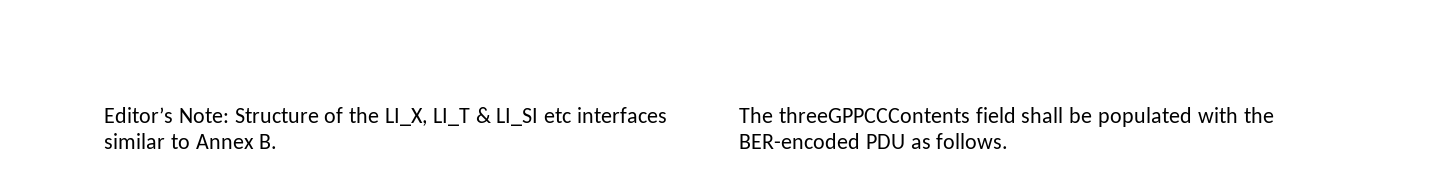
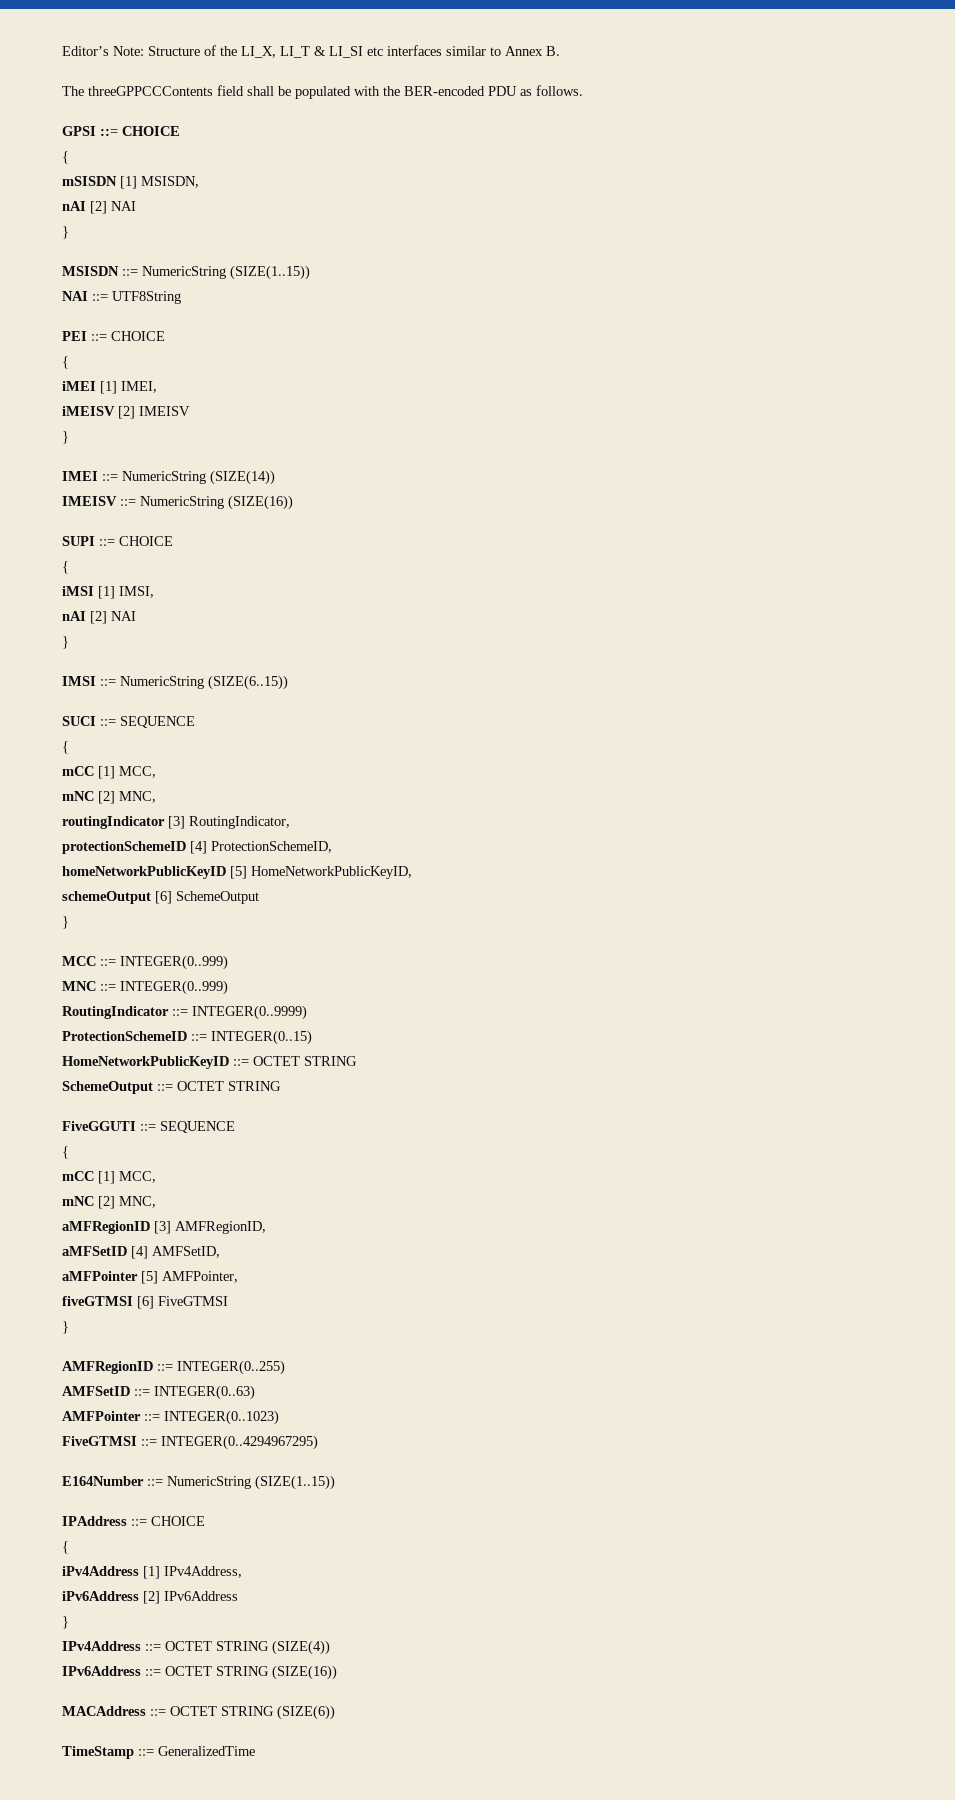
(1009, 141) none -> [62,126,180,136] [62,151,69,164] [62,176,199,189] [62,201,136,214] [62,226,69,239] [62,265,310,280] [62,291,181,304] [62,331,165,341] [62,356,69,369] [62,381,157,394] [62,406,190,419] [62,431,69,444] [62,470,275,485] [62,495,293,510] [62,536,173,546] [62,561,69,574] [62,586,154,599] [62,611,136,624] [62,636,69,649] [62,675,288,690] [62,716,195,728] [62,741,69,754] [62,766,156,779] [62,791,156,804] [62,816,290,829] [62,841,332,854] [62,866,412,879] [62,891,259,904] [62,916,69,929] [62,955,228,970] [62,980,228,995] [62,1005,307,1020] [62,1030,312,1045] [62,1056,357,1069] [62,1081,281,1094] [62,1121,235,1133] [62,1146,69,1159] [62,1171,156,1184] [62,1196,156,1209] [62,1221,266,1234] [62,1246,220,1259] [62,1271,238,1284] [62,1296,228,1309] [62,1321,69,1334] [62,1360,285,1375] [62,1385,255,1400] [62,1410,279,1425] [62,1435,318,1450] [62,1475,335,1490] [62,1516,205,1526] [62,1541,69,1554] [62,1566,242,1579] [62,1591,238,1604] [62,1616,69,1629] [62,1640,330,1655] [62,1665,337,1680] [62,1705,335,1720] [62,1746,255,1759] // GPSI ::= CHOICE // { // mSISDN [1] MSISDN, // nAI [2] NAI // } // MSISDN ::= NumericString (SIZE(1..15)) // NAI ::= UTF8String // PEI ::= CHOICE // { // iMEI [1] IMEI, // iMEISV [2] IMEISV // } // IMEI ::= NumericString (SIZE(14)) // IMEISV ::= NumericString (SIZE(16)) // SUPI ::= CHOICE // { // iMSI [1] IMSI, // nAI [2] NAI // } // IMSI ::= NumericString (SIZE(6..15)) // SUCI ::= SEQUENCE // { // mCC [1] MCC, // mNC [2] MNC, // routingIndicator [3] RoutingIndicator, // protectionSchemeID [4] ProtectionSchemeID, // homeNetworkPublicKeyID [5] HomeNetworkPublicKeyID, // schemeOutput [6] SchemeOutput // } // MCC ::= INTEGER(0..999) // MNC ::= INTEGER(0..999) // RoutingIndicator ::= INTEGER(0..9999) // ProtectionSchemeID ::= INTEGER(0..15) // HomeNetworkPublicKeyID ::= OCTET STRING // SchemeOutput ::= OCTET STRING // FiveGGUTI ::= SEQUENCE // { // mCC [1] MCC, // mNC [2] MNC, // aMFRegionID [3] AMFRegionID, // aMFSetID [4] AMFSetID, // aMFPointer [5] AMFPointer, // fiveGTMSI [6] FiveGTMSI // } // AMFRegionID ::= INTEGER(0..255) // AMFSetID ::= INTEGER(0..63) // AMFPointer ::= INTEGER(0..1023) // FiveGTMSI ::= INTEGER(0..4294967295) // E164Number ::= NumericString (SIZE(1..15)) // IPAddress ::= CHOICE // { // iPv4Address [1] IPv4Address, // iPv6Address [2] IPv6Address // } // IPv4Address ::= OCTET STRING (SIZE(4)) // IPv6Address ::= OCTET STRING (SIZE(16)) // MACAddress ::= OCTET STRING (SIZE(6)) // TimeStamp ::= GeneralizedTime

